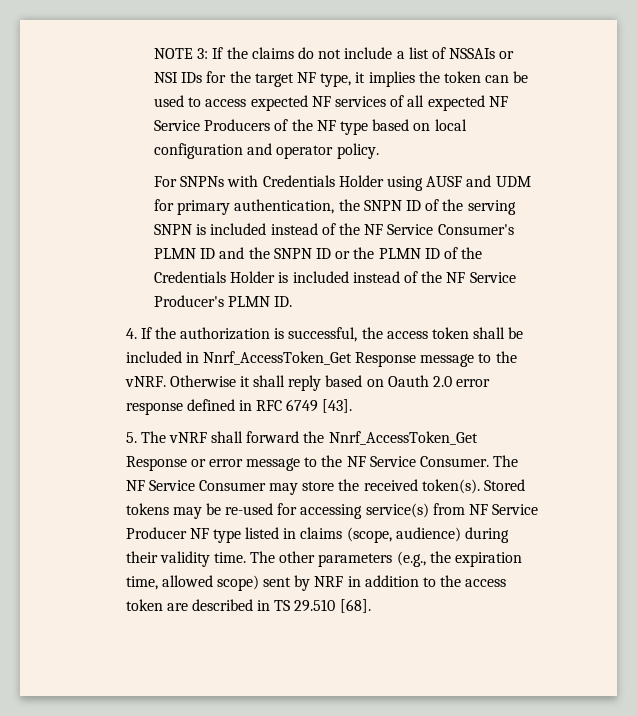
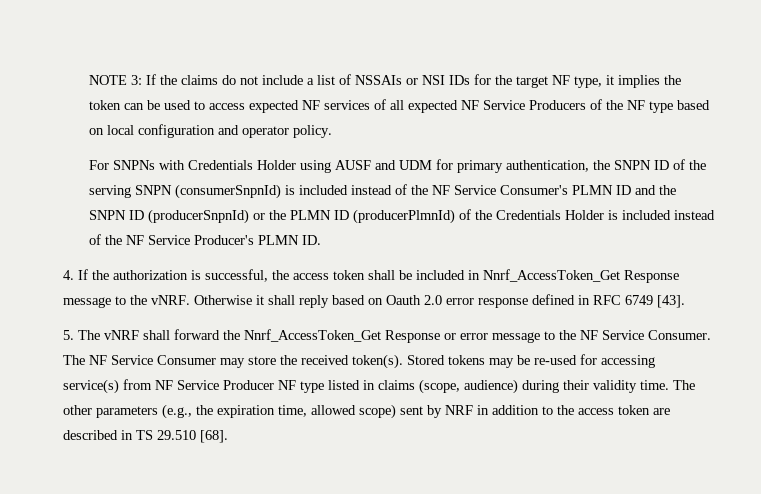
(193, 229) none -> [174,184,281,199] (consumerSnpnId)
(332, 253) none -> [147,209,249,224] (producerSnpnId)
(440, 253) none -> [352,209,455,224] (producerPlmnId)

